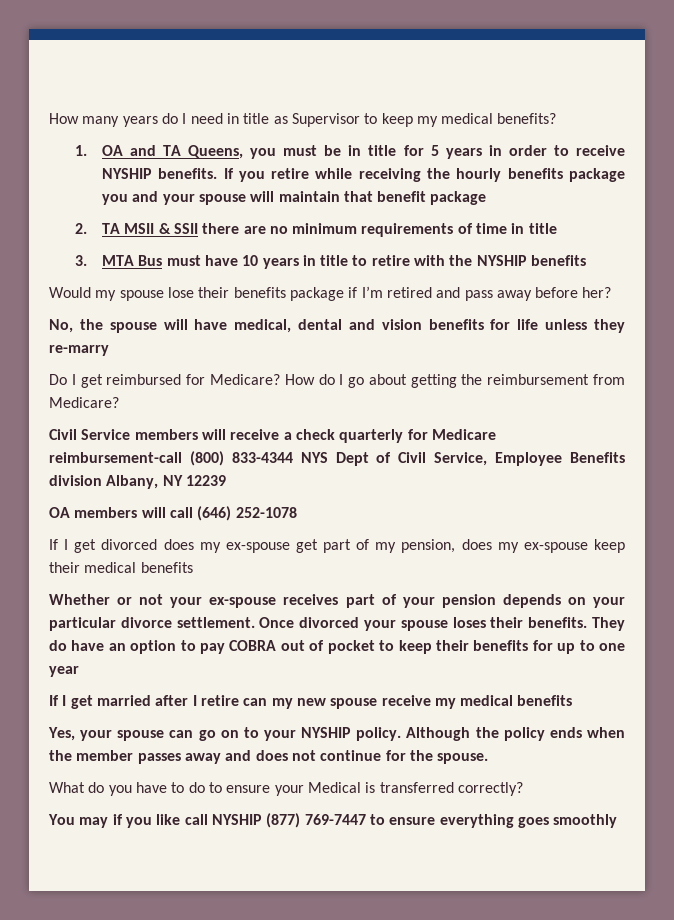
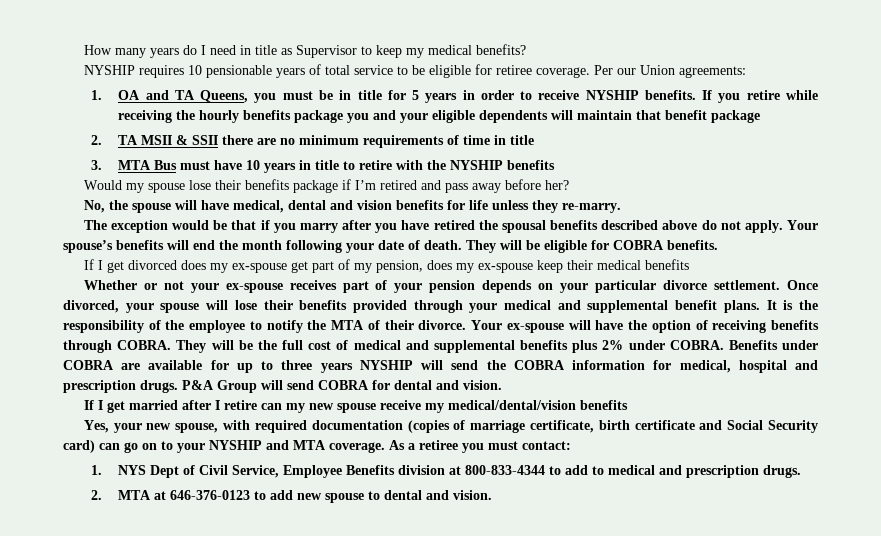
(557, 118) none -> [83,64,746,78] // NYSHIP requires 10 pensionable years of total service to be eligible for retiree coverage. Per our Union agreements:
[198,194,246,205] spouse -> [432,110,549,123] eligible dependents
[49,345,109,356] [49,374,625,388] [49,397,119,408] [49,429,496,443] [49,451,626,466] [49,475,226,489] [49,506,297,521] re-marry // Do I get reimbursed for Medicare? How do I go about getting the reimbursement from Medicare? // Civil Service members will receive a check quarterly for Medicare reimbursement-call (800) 833-4344 NYS Dept of Civil Service, Employee Benefits division Albany, NY 12239 // OA members will call (646) 252-1078 -> [561,203,621,213] [83,220,818,233] [63,240,718,253] re-marry. // The exception would be that if you marry after you have retired the spousal benefits described above do not apply. Your spouse’s benefits will end the month following your date of death. They will be eligible for COBRA benefits.
[299,617,625,631] [49,640,625,654] [49,666,79,677] divorced your spouse loses their benefits. They do have an option to pay COBRA out of pocket to keep their benefits for up to one year -> [63,300,819,313] [63,320,819,333] [63,340,818,353] [63,360,819,373] [63,380,502,393] divorced, your spouse will lose their benefits provided through your medical and supplemental benefit plans. It is the responsibility of the employee to notify the MTA of their divorce. Your ex-spouse will have the option of receiving benefits through COBRA. They will be the full cost of medical and supplemental benefits plus 2% under COBRA. Benefits under COBRA are available for up to three years NYSHIP will send the COBRA information for medical, hospital and prescription drugs. P&A Group will send COBRA for dental and vision.
[460,695,514,706] medical -> [447,400,576,410] medical/dental/vision
[117,730,165,741] spouse -> [146,420,818,433] [63,440,95,453] new spouse, with required documentation (copies of marriage certificate, birth certificate and Social Security card)
[356,727,625,741] [49,750,489,764] [49,782,523,796] [48,813,618,828] policy. Although the policy ends when the member passes away and does not continue for the spouse. // What do you have to do to ensure your Medical is transferred correctly? // You may if you like call NYSHIP (877) 769-7447 to ensure everything goes smoothly -> [266,440,571,453] [90,465,802,478] [90,490,493,503] and MTA coverage. As a retiree you must contact: // 1. NYS Dept of Civil Service, Employee Benefits division at 800-833-4344 to add to medical and prescription drugs. // 2. MTA at 646-376-0123 to add new spouse to dental and vision.

